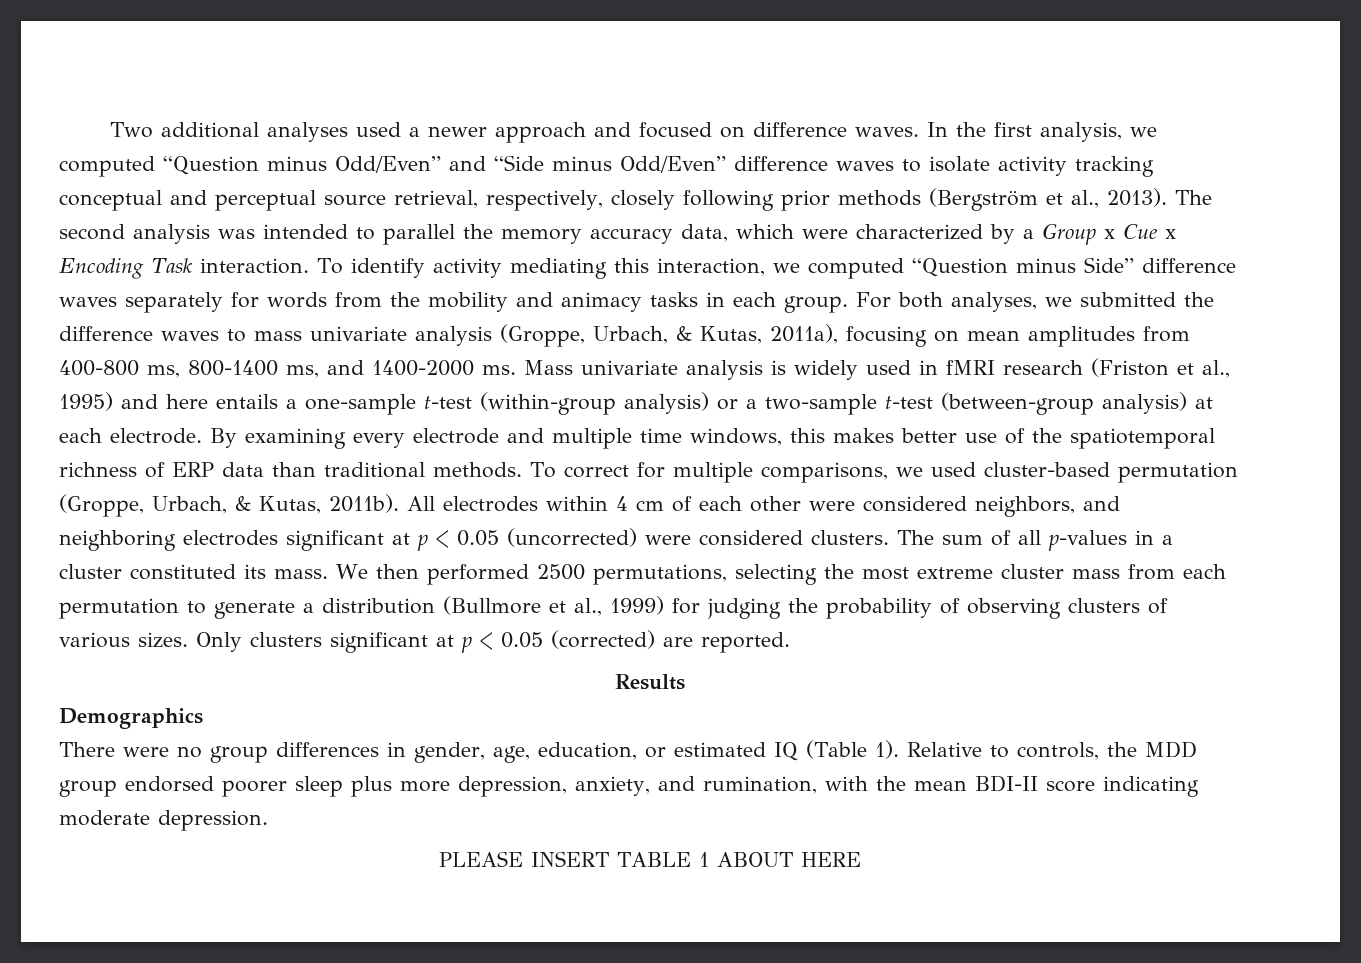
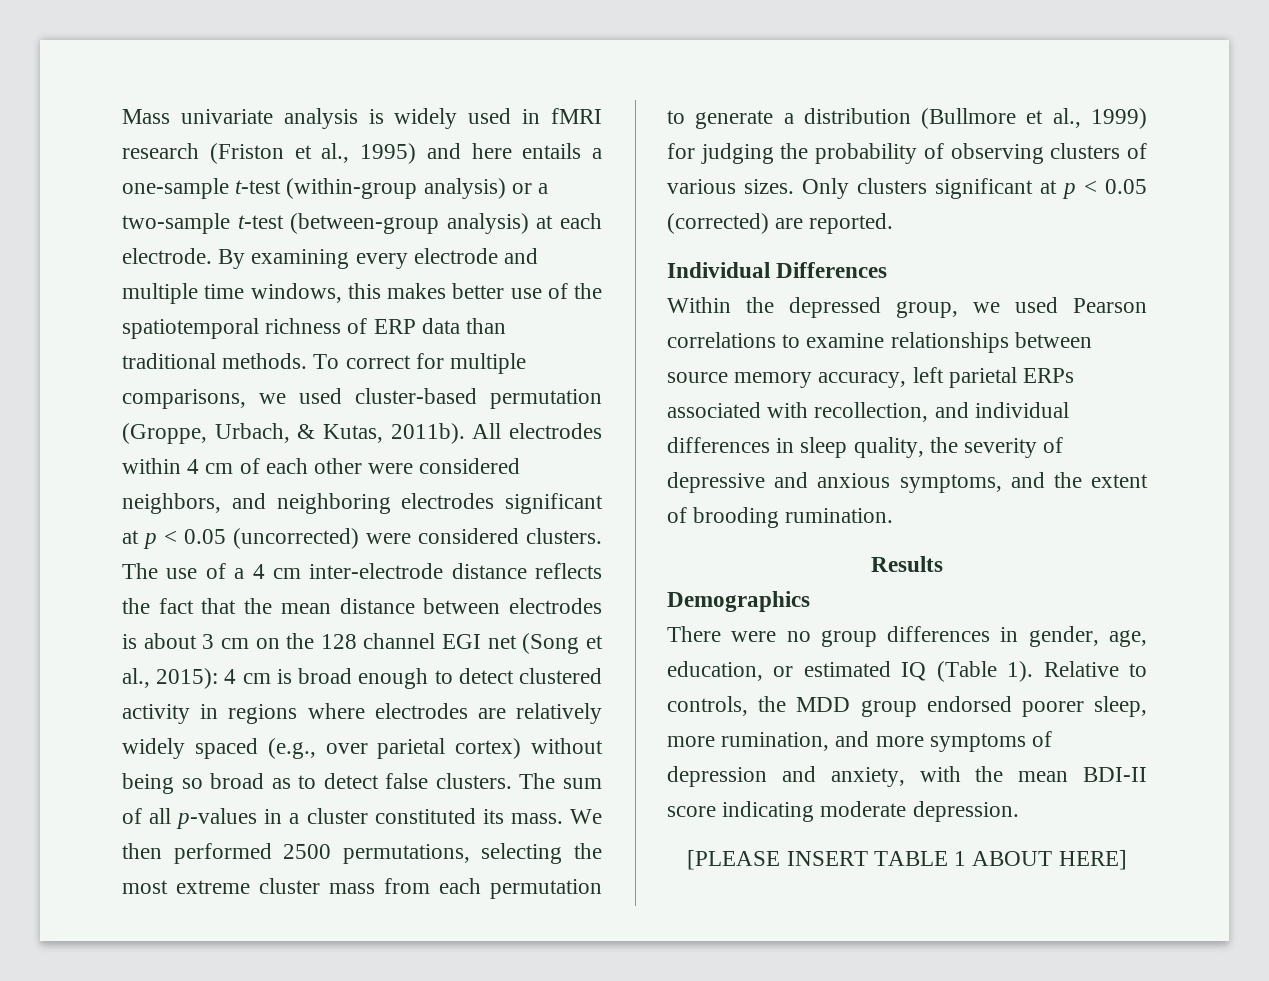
[110,122,1158,143] [59,155,1154,177] [59,188,1212,211] [59,223,1176,245] [59,257,1236,279] [59,292,1214,313] [59,324,1190,347] [59,360,516,378] Two additional analyses used a newer approach and focused on difference waves. In the first analysis, we computed “Question minus Odd/Even” and “Side minus Odd/Even” difference waves to isolate activity tracking conceptual and perceptual source retrieval, respectively, closely following prior methods (Bergström et al., 2013). The second analysis was intended to parallel the memory accuracy data, which were characterized by a Group x Cue x Encoding Task interaction. To identify activity mediating this interaction, we computed “Question minus Side” difference waves separately for words from the mobility and animacy tasks in each group. For both analyses, we submitted the difference waves to mass univariate analysis (Groppe, Urbach, & Kutas, 2011a), focusing on mean amplitudes from 400-800 ms, 800-1400 ms, and 1400-2000 ms. -> (122, 116) none
(934, 537) none -> [166,563,602,579] [122,598,602,614] [122,633,603,654] [122,668,602,689] [122,703,602,724] [122,738,603,759] [122,773,556,794] use of a 4 cm inter-electrode distance reflects the fact that the mean distance between electrodes is about 3 cm on the 128 channel EGI net (Song et al., 2015): 4 cm is broad enough to detect clustered activity in regions where electrodes are relatively widely spaced (e.g., over parietal cortex) without being so broad as to detect false clusters. The
(790, 642) none -> [667,262,888,278] [667,297,1147,318] [667,332,1092,353] [667,367,1075,388] [667,402,1069,422] [667,437,1064,458] [667,472,1148,493] [667,507,894,528] // Individual Differences // Within the depressed group, we used Pearson correlations to examine relationships between source memory accuracy, left parietal ERPs associated with recollection, and individual differences in sleep quality, the severity of depressive and anxious symptoms, and the extent of brooding rumination.
[295,776,817,797] sleep plus more depression, anxiety, and rumination, -> [1094,696,1147,717] [667,731,1053,752] [667,766,905,787] sleep, more rumination, and more symptoms of depression and anxiety,
[438,851,523,867] PLEASE -> [687,850,781,870] [PLEASE
[800,852,861,867] HERE -> [1058,850,1127,870] HERE]

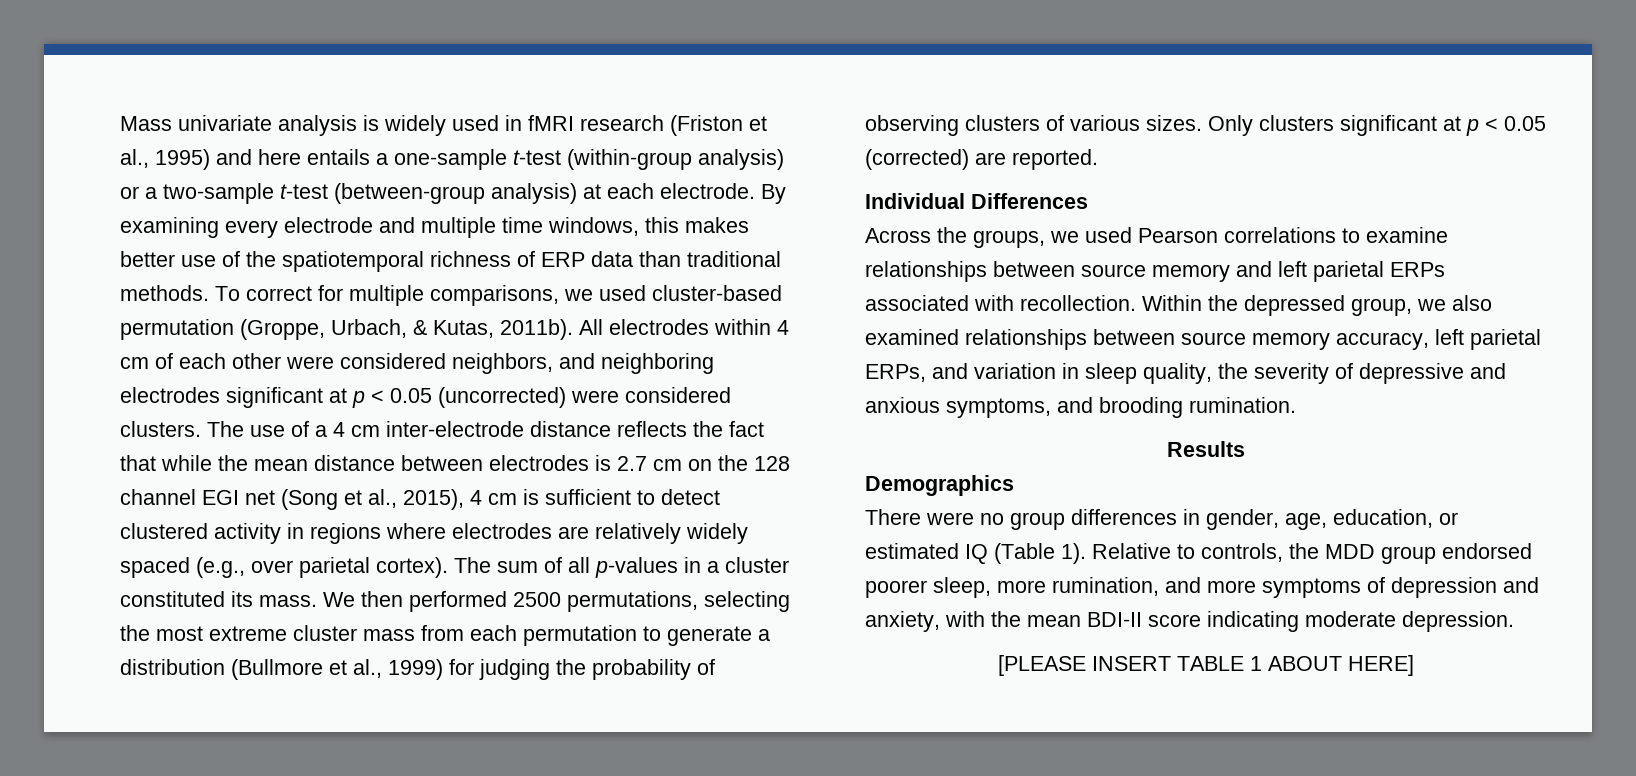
(237, 606) none -> [161,455,212,471] while
[143,633,215,649] about 3 -> [617,456,647,471] 2.7
[156,668,219,689] 2015): -> [403,489,464,510] 2015),
[298,668,429,689] broad enough -> [545,489,631,505] sufficient
[455,738,603,759] [122,773,512,794] cortex) without being so broad as to detect false clusters. -> [376,557,448,578] cortex).
[667,297,958,318] Within the depressed group, -> [865,227,1045,248] Across the groups,
[818,372,907,388] accuracy, -> [1236,261,1272,277] and
[814,402,1069,422] [667,437,770,453] recollection, and individual differences -> [1020,295,1492,316] [865,329,1541,350] [865,363,1056,382] recollection. Within the depressed group, we also examined relationships between source memory accuracy, left parietal ERPs, and variation
[1053,472,1148,488] [667,507,687,523] the extent of -> (1093, 405) none

